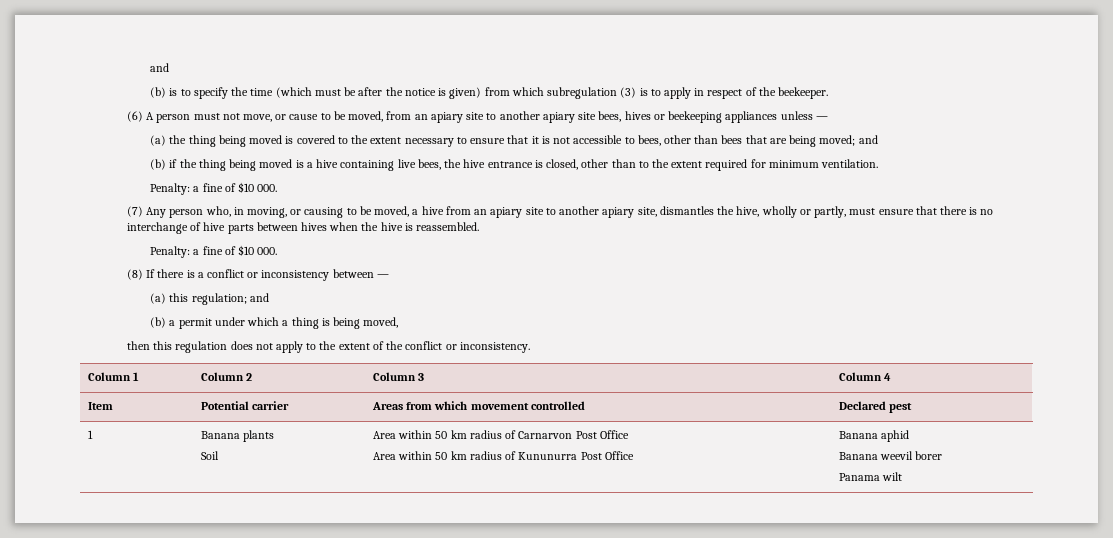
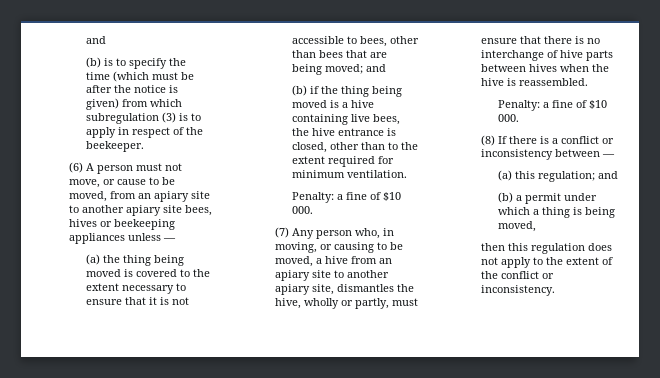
[87,372,140,381] [200,372,253,381] [372,372,425,381] [838,372,892,381] [87,402,113,410] [200,401,290,410] [371,401,585,410] [838,401,913,413] [87,430,93,439] [200,430,275,442] [200,451,219,460] [372,430,629,439] [372,451,634,460] [838,430,910,442] [838,451,943,460] [838,472,903,481] // Column 1 | Column 2 | Column 3 | Column 4 // Item | Potential carrier | Areas from which movement controlled | Declared pest // 1 | Banana plants // Soil | Area within 50 km radius of Carnarvon Post Office // Area within 50 km radius of Kununurra Post Office | Banana aphid // Banana weevil borer // Panama wilt -> (556, 290) none

